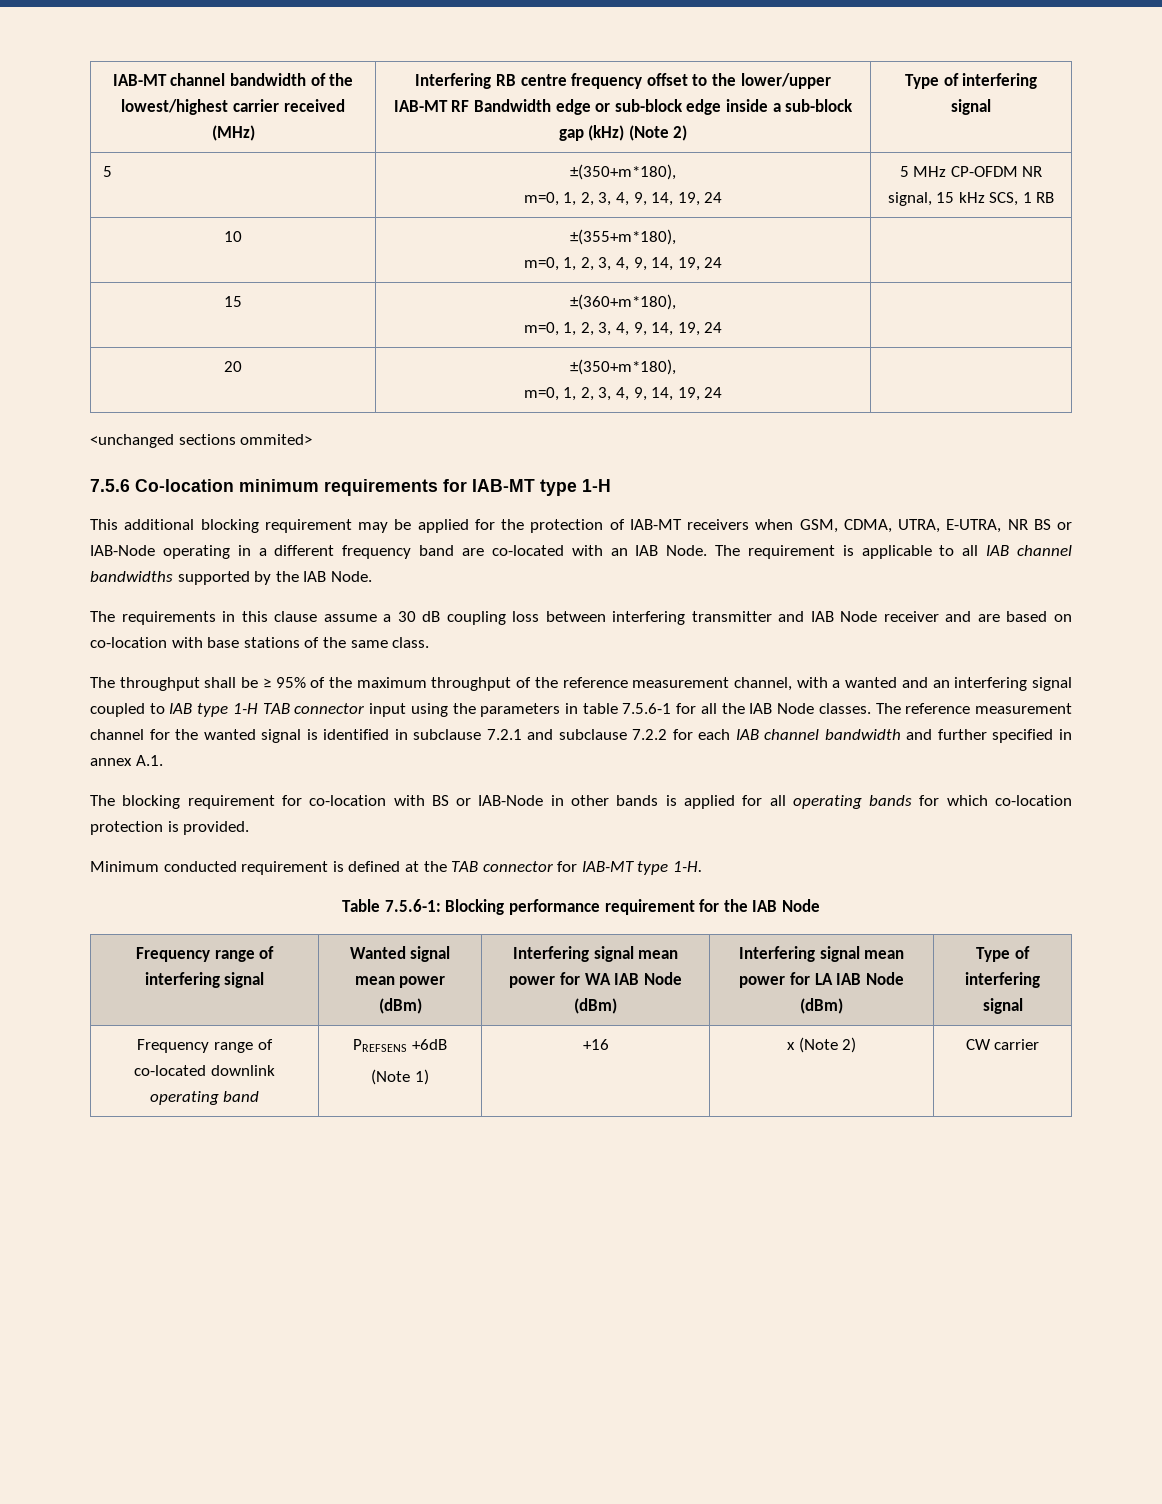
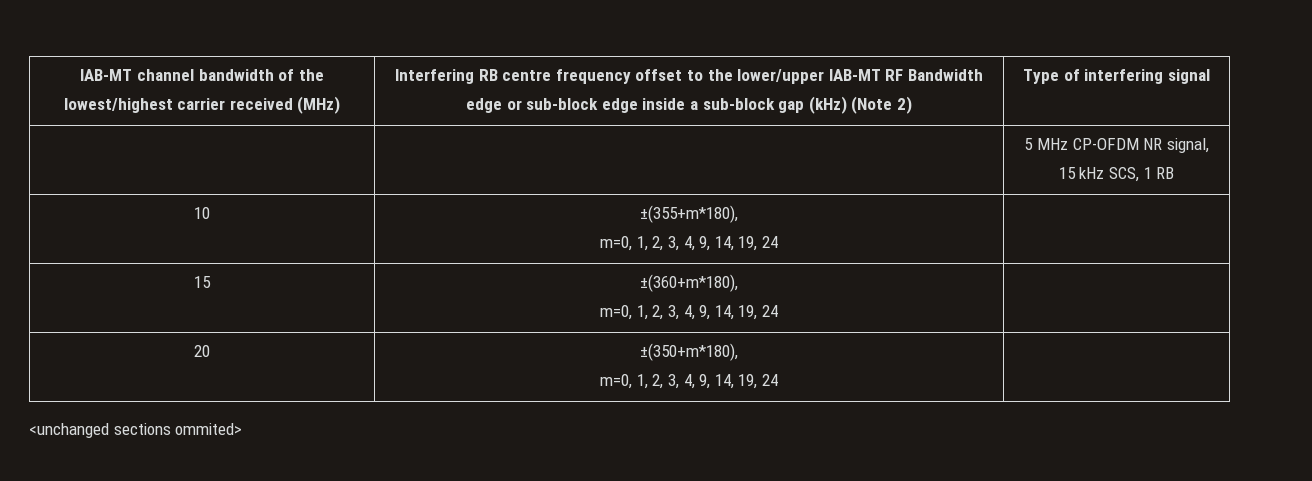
[103,166,113,177] [570,164,676,180] [523,192,723,206] 5 | ±(350+m*180), // m=0, 1, 2, 3, 4, 9, 14, 19, 24 -> (1210, 76) |
[90,479,611,496] [90,519,1072,533] [90,545,1073,559] [90,571,372,585] [90,611,1072,625] [90,637,430,648] [90,677,1072,691] [90,703,1073,717] [90,729,1072,743] [90,755,163,766] [90,795,1072,809] [90,821,250,835] [90,861,703,875] [342,899,820,915] [135,946,275,962] [144,972,265,988] [349,946,451,962] [354,976,446,988] [378,998,422,1014] [512,946,679,962] [509,972,682,988] [574,998,617,1014] [738,946,905,962] [739,972,904,988] [800,998,843,1014] [976,946,1030,962] [965,972,1040,988] [982,998,1023,1014] [137,1039,273,1053] [134,1065,275,1076] [149,1091,260,1105] [353,1039,447,1052] [371,1069,429,1085] [582,1039,609,1050] [786,1037,857,1053] [965,1039,1040,1050] // 7.5.6 Co-location minimum requirements for IAB-MT type 1-H // This additional blocking requirement may be applied for the protection of IAB-MT receivers when GSM, CDMA, UTRA, E-UTRA, NR BS or IAB-Node operating in a different frequency band are co-located with an IAB Node. The requirement is applicable to all IAB channel bandwidths supported by the IAB Node. // The requirements in this clause assume a 30 dB coupling loss between interfering transmitter and IAB Node receiver and are based on co-location with base stations of the same class. // The throughput shall be ≥ 95% of the maximum throughput of the reference measurement channel, with a wanted and an interfering signal coupled to IAB type 1-H TAB connector input using the parameters in table 7.5.6-1 for all the IAB Node classes. The reference measurement channel for the wanted signal is identified in subclause 7.2.1 and subclause 7.2.2 for each IAB channel bandwidth and further specified in annex A.1. // The blocking requirement for co-location with BS or IAB-Node in other bands is applied for all operating bands for which co-location protection is provided. // Minimum conducted requirement is defined at the TAB connector for IAB-MT type 1-H. // Table 7.5.6-1: Blocking performance requirement for the IAB Node // Frequency range of interfering signal | Wanted signal mean power (dBm) | Interfering signal mean power for WA IAB Node (dBm) | Interfering signal mean power for LA IAB Node (dBm) | Type of interfering signal // Frequency range of co-located downlink operating band | PREFSENS +6dB // (Note 1) | +16 | x (Note 2) | CW carrier -> (243, 429) none

